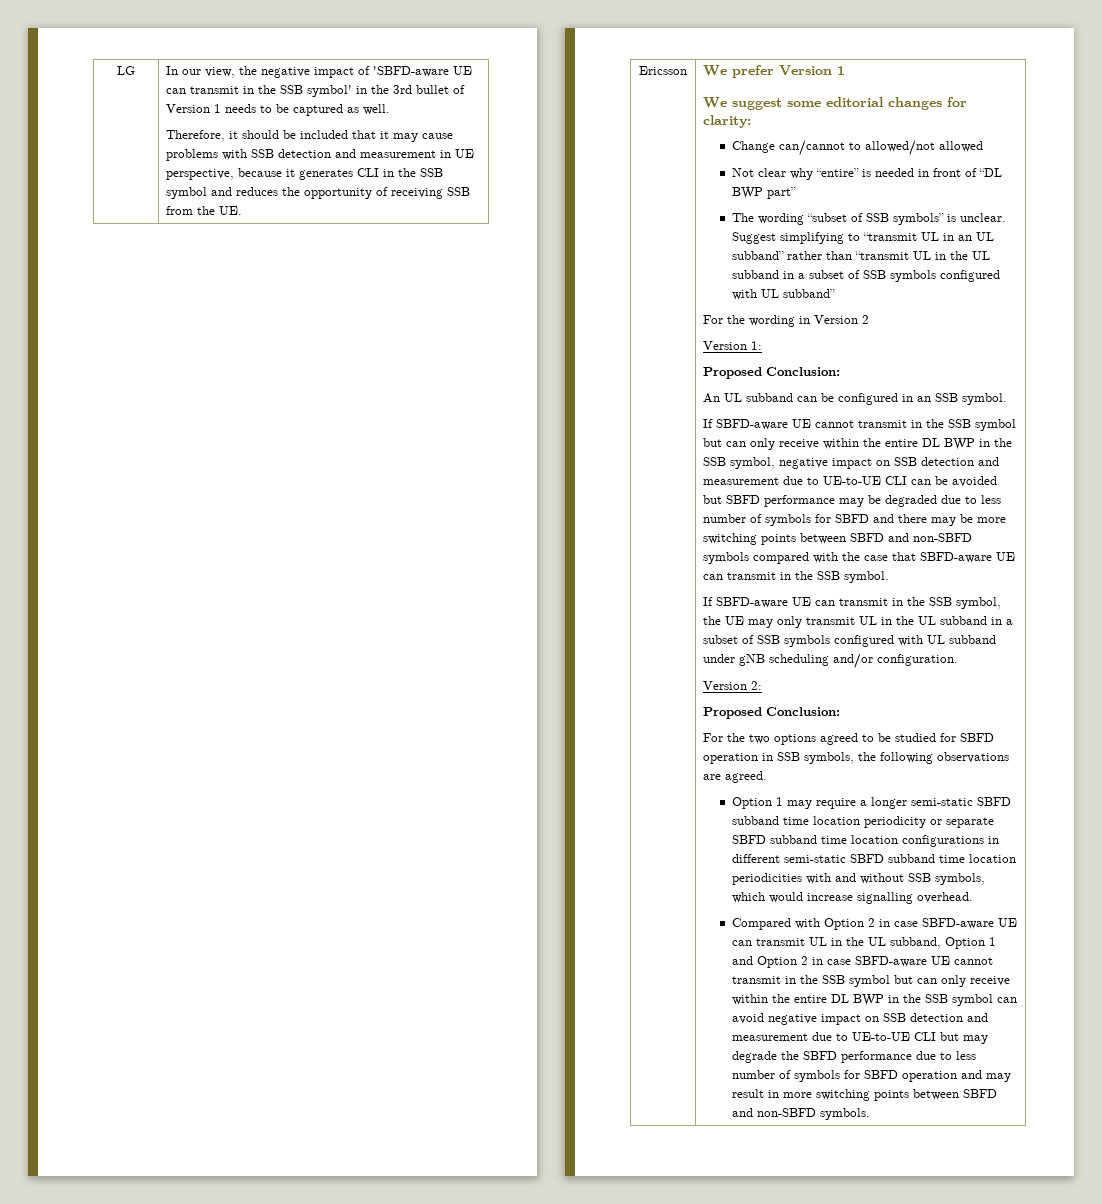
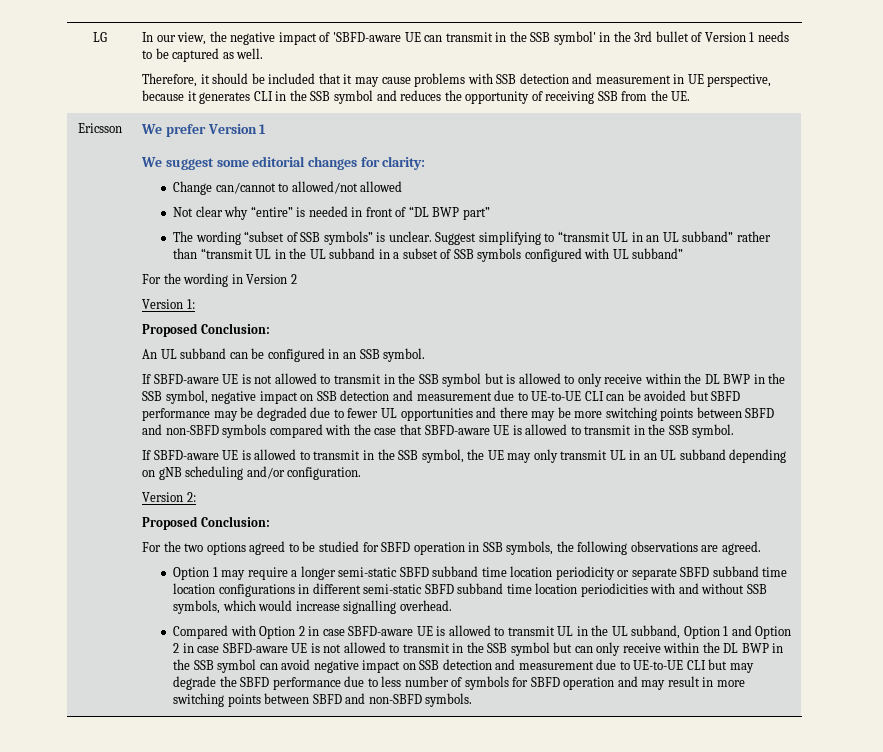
[815,419,1017,431] [703,438,919,450] cannot transmit in the SSB symbol but can only receive within the entire -> [241,373,702,387] is not allowed to transmit in the SSB symbol but is allowed to only receive within the
[981,495,1002,504] [703,514,870,526] less number of symbols for SBFD -> [347,408,473,421] fewer UL opportunities
[703,574,724,580] can -> [512,424,581,435] is allowed to
[815,600,836,606] can -> [241,449,310,460] is allowed to
[896,616,1014,625] [703,635,997,647] [703,654,736,663] the UL subband in a subset of SSB symbols configured with UL subband under -> [643,449,787,463] [142,470,156,477] an UL subband depending on
[731,940,752,946] can -> [436,625,505,636] is allowed to
[953,957,993,965] cannot -> [310,642,400,653] is not allowed to
[793,995,827,1003] entire -> (720, 647) none

